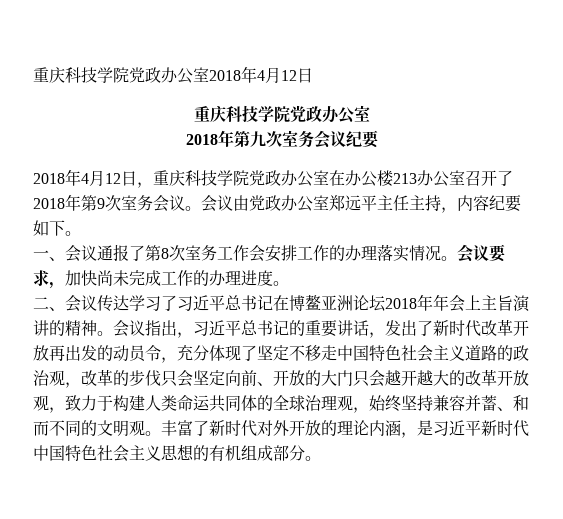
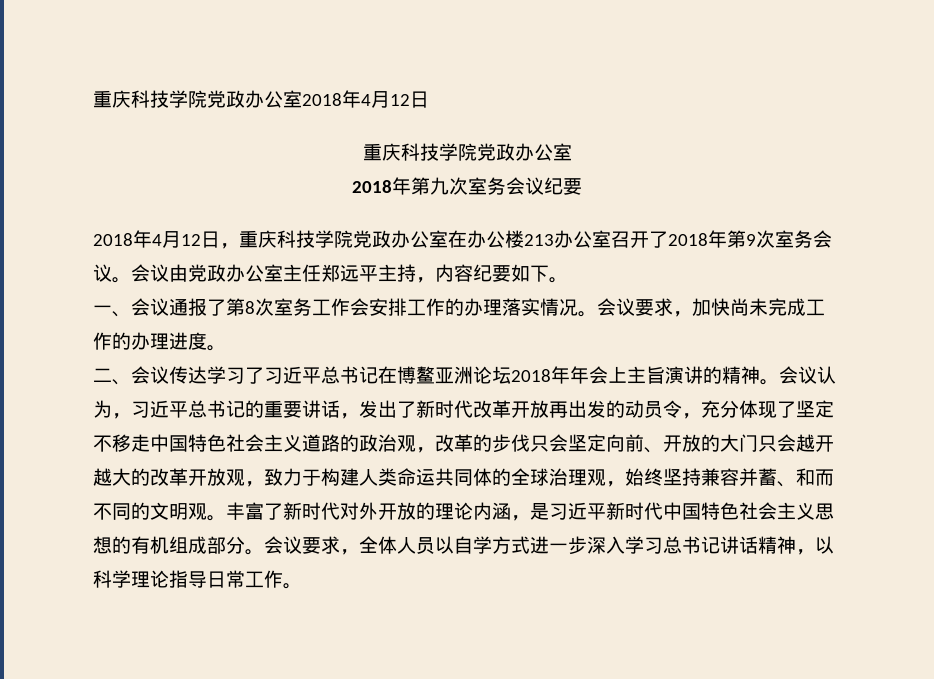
(329, 202) none -> [283,264,321,282] 主任
[393,195,425,211] 任主 -> (397, 273) none
[145,320,177,336] 指出 -> [817,366,836,384] [93,400,112,418] 认为
(321, 458) none -> [264,536,834,555] [93,570,302,589] 会议要求，全体人员以自学方式进一步深入学习总书记讲话精神，以科学理论指导日常工作。

